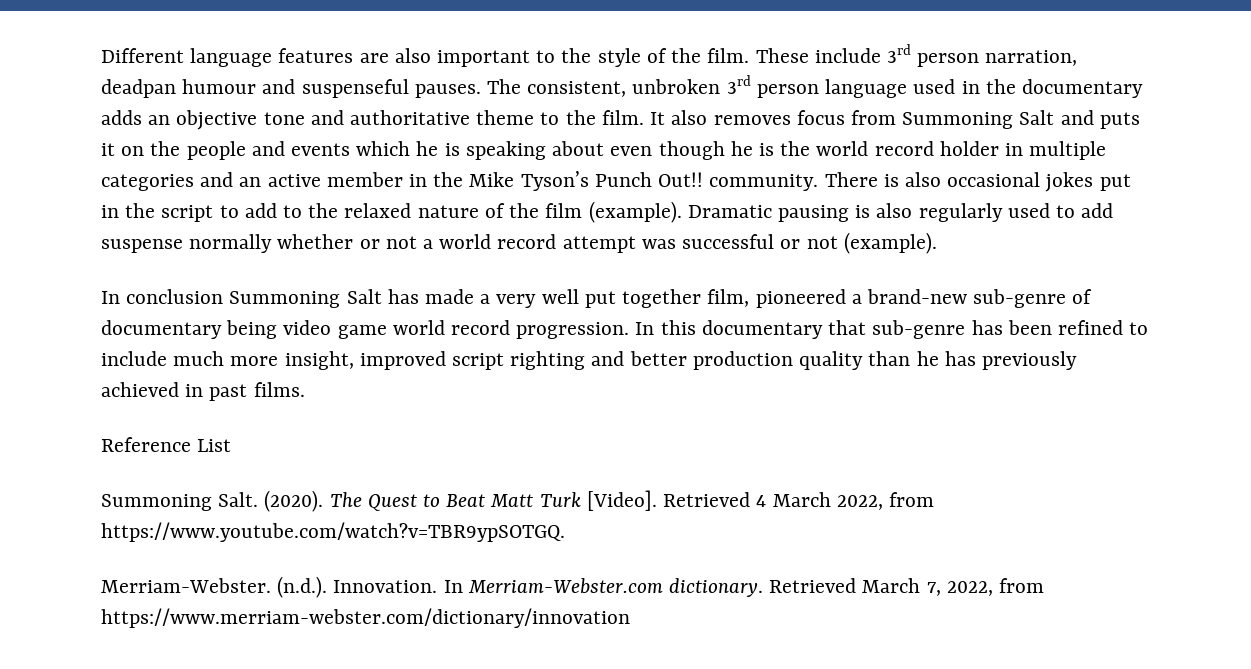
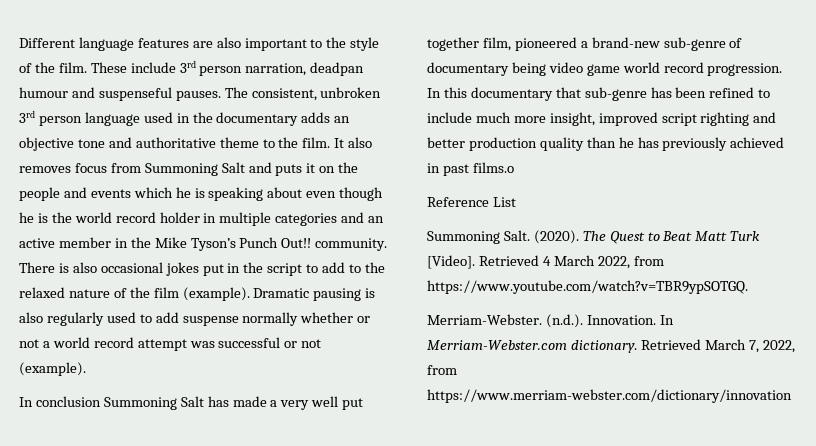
[253,382,305,397] films. -> [472,162,514,173] films.o

